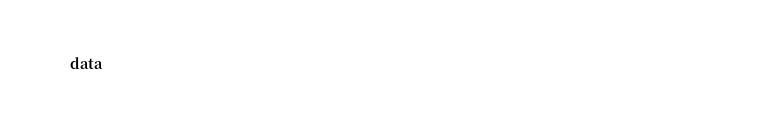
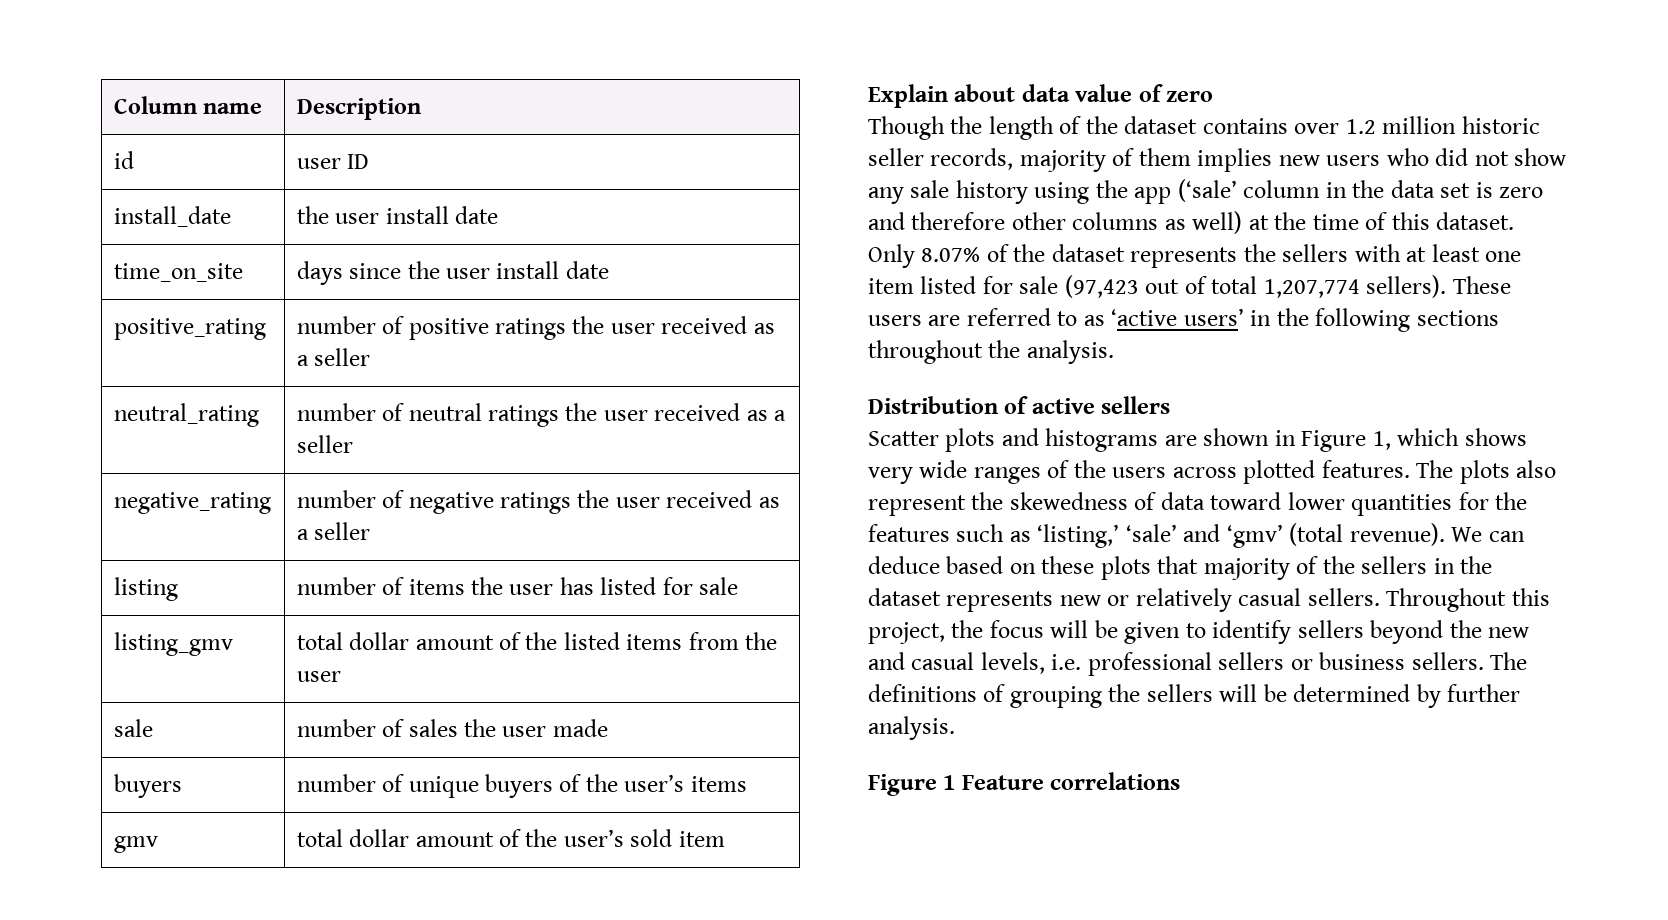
[70,57,103,69] data -> [113,96,263,114] [296,98,421,120] [113,151,134,169] [296,154,370,169] [113,206,231,227] [296,206,499,224] [113,263,243,282] [296,261,609,285] [113,318,266,340] [296,316,775,340] [296,348,371,366] [113,403,259,427] [296,403,787,427] [296,435,353,453] [113,492,271,514] [296,490,780,514] [296,522,371,540] [113,577,178,601] [296,577,739,595] [113,632,233,656] [296,632,778,650] [296,671,341,682] [113,719,153,737] [296,719,608,737] [113,774,182,798] [296,774,747,798] [113,836,158,853] [296,829,725,847] [868,84,1214,108] [868,116,1540,140] [868,148,1567,172] [868,179,1544,204] [868,211,1515,234] [868,244,1522,268] [868,275,1511,298] [868,308,1499,332] [868,340,1114,364] [868,396,1171,414] [868,428,1527,452] [868,460,1557,484] [868,492,1528,516] [868,523,1525,548] [868,556,1493,580] [868,588,1550,612] [868,620,1530,644] [868,652,1528,676] [868,684,1521,708] [868,716,955,740] [868,772,1181,796] Column name | Description // id | user ID // install_date | the user install date // time_on_site | days since the user install date // positive_rating | number of positive ratings the user received as a seller // neutral_rating | number of neutral ratings the user received as a seller // negative_rating | number of negative ratings the user received as a seller // listing | number of items the user has listed for sale // listing_gmv | total dollar amount of the listed items from the user // sale | number of sales the user made // buyers | number of unique buyers of the user’s items // gmv | total dollar amount of the user’s sold item // Explain about data value of zero // Though the length of the dataset contains over 1.2 million historic seller records, majority of them implies new users who did not show any sale history using the app (‘sale’ column in the data set is zero and therefore other columns as well) at the time of this dataset. Only 8.07% of the dataset represents the sellers with at least one item listed for sale (97,423 out of total 1,207,774 sellers). These users are referred to as ‘active users’ in the following sections throughout the analysis. // Distribution of active sellers // Scatter plots and histograms are shown in Figure 1, which shows very wide ranges of the users across plotted features. The plots also represent the skewedness of data toward lower quantities for the features such as ‘listing,’ ‘sale’ and ‘gmv’ (total revenue). We can deduce based on these plots that majority of the sellers in the dataset represents new or relatively casual sellers. Throughout this project, the focus will be given to identify sellers beyond the new and casual levels, i.e. professional sellers or business sellers. The definitions of grouping the sellers will be determined by further analysis. // Figure 1 Feature correlations

